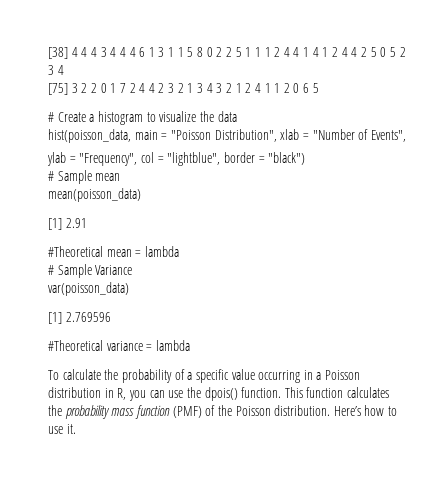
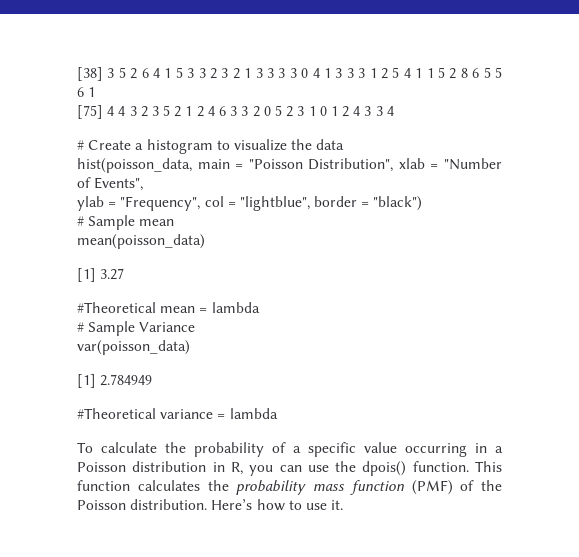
[71,47,406,57] [48,65,64,75] [48,83,319,95] 4 4 4 3 4 4 4 6 1 3 1 1 5 8 0 2 2 5 1 1 1 2 4 4 1 4 1 2 4 4 2 5 0 5 2 3 4 // [75] 3 2 2 0 1 7 2 4 4 2 3 2 1 3 4 3 2 1 2 4 1 1 2 0 6 5 -> [107,67,502,79] [77,87,96,97] [77,105,394,119] 3 5 2 6 4 1 5 3 3 2 3 2 1 3 3 3 3 0 4 1 3 3 3 1 2 5 4 1 1 5 2 8 6 5 5 6 1 // [75] 4 4 3 2 3 5 2 1 2 4 6 3 3 2 0 5 2 3 1 0 1 2 4 3 3 4
[65,218,87,228] 2.91 -> [100,268,125,280] 3.27
[65,312,111,322] 2.769596 -> [100,374,153,386] 2.784949

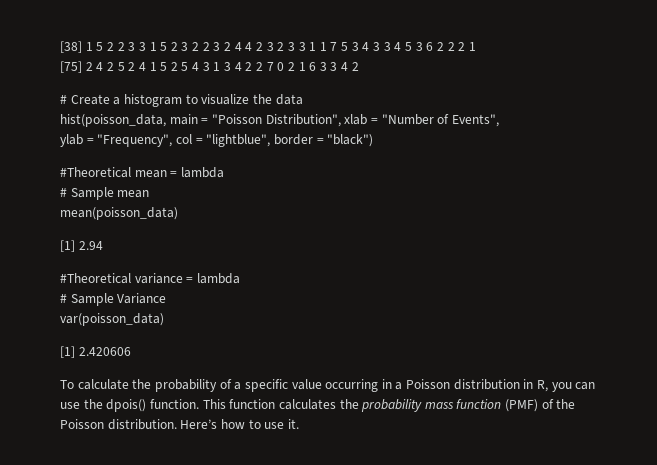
[107,67,502,79] [77,87,96,97] [77,105,394,119] 3 5 2 6 4 1 5 3 3 2 3 2 1 3 3 3 3 0 4 1 3 3 3 1 2 5 4 1 1 5 2 8 6 5 5 6 1 // [75] 4 4 3 2 3 5 2 1 2 4 6 3 3 2 0 5 2 3 1 0 1 2 4 3 3 4 -> [85,42,476,51] [60,61,359,73] 1 5 2 2 3 3 1 5 2 3 2 2 3 2 4 4 2 3 2 3 3 1 1 7 5 3 4 3 3 4 5 3 6 2 2 2 1 // [75] 2 4 2 5 2 4 1 5 2 5 4 3 1 3 4 2 2 7 0 2 1 6 3 3 4 2
(423, 203) none -> [60,167,224,178] // #Theoretical mean = lambda
[100,268,125,280] [77,302,196,313] 3.27 // #Theoretical mean -> [78,241,103,250] [60,273,183,284] 2.94 // #Theoretical variance
[100,374,153,386] [77,408,278,419] 2.784949 // #Theoretical variance = lambda -> [78,347,131,356] 2.420606

